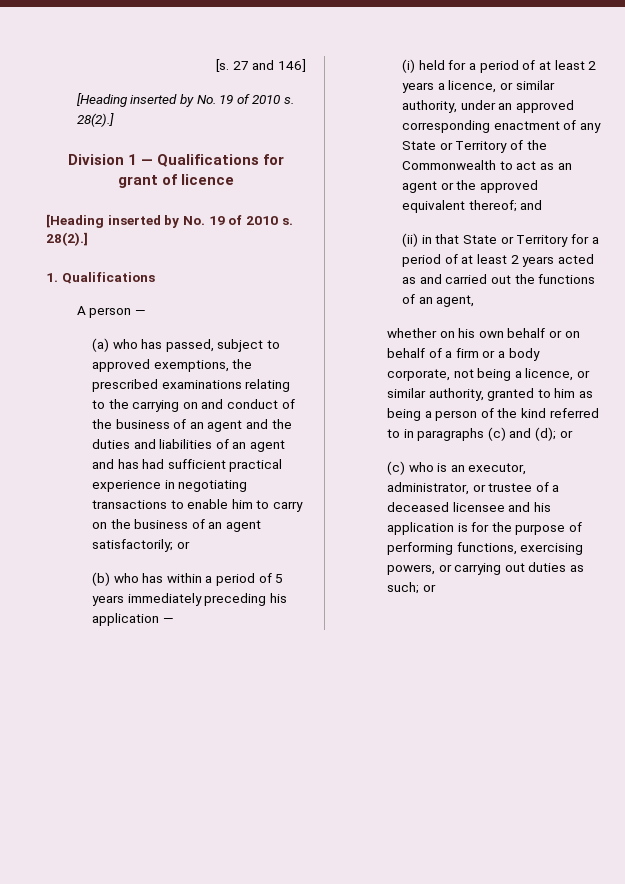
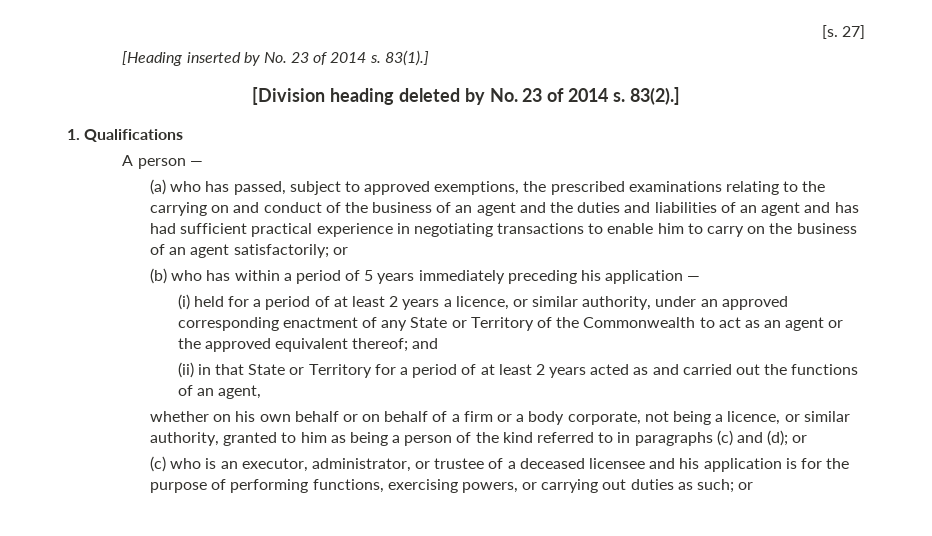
[232,59,306,72] [76,93,295,107] [76,113,114,127] [67,154,285,167] [117,174,235,188] [46,214,293,228] [46,232,88,246] 27 and 146] // [Heading inserted by No. 19 of 2010 s. 28(2).] // Division 1 — Qualifications for grant of licence // [Heading inserted by No. 19 of 2010 s. 28(2).] -> [842,25,865,39] [122,50,429,66] [252,87,680,105] 27] // [Heading inserted by No. 23 of 2014 s. 83(1).] // [Division heading deleted by No. 23 of 2014 s. 83(2).]

